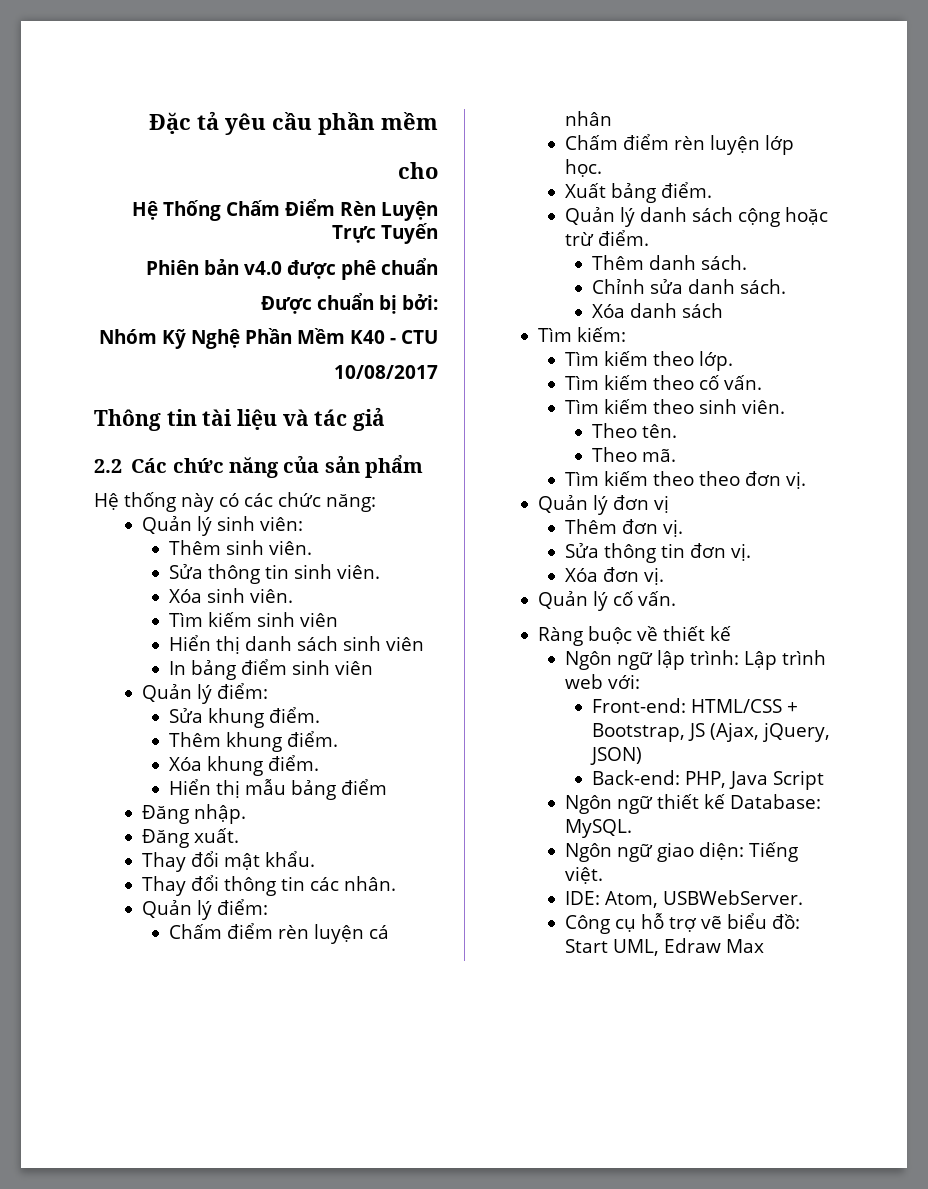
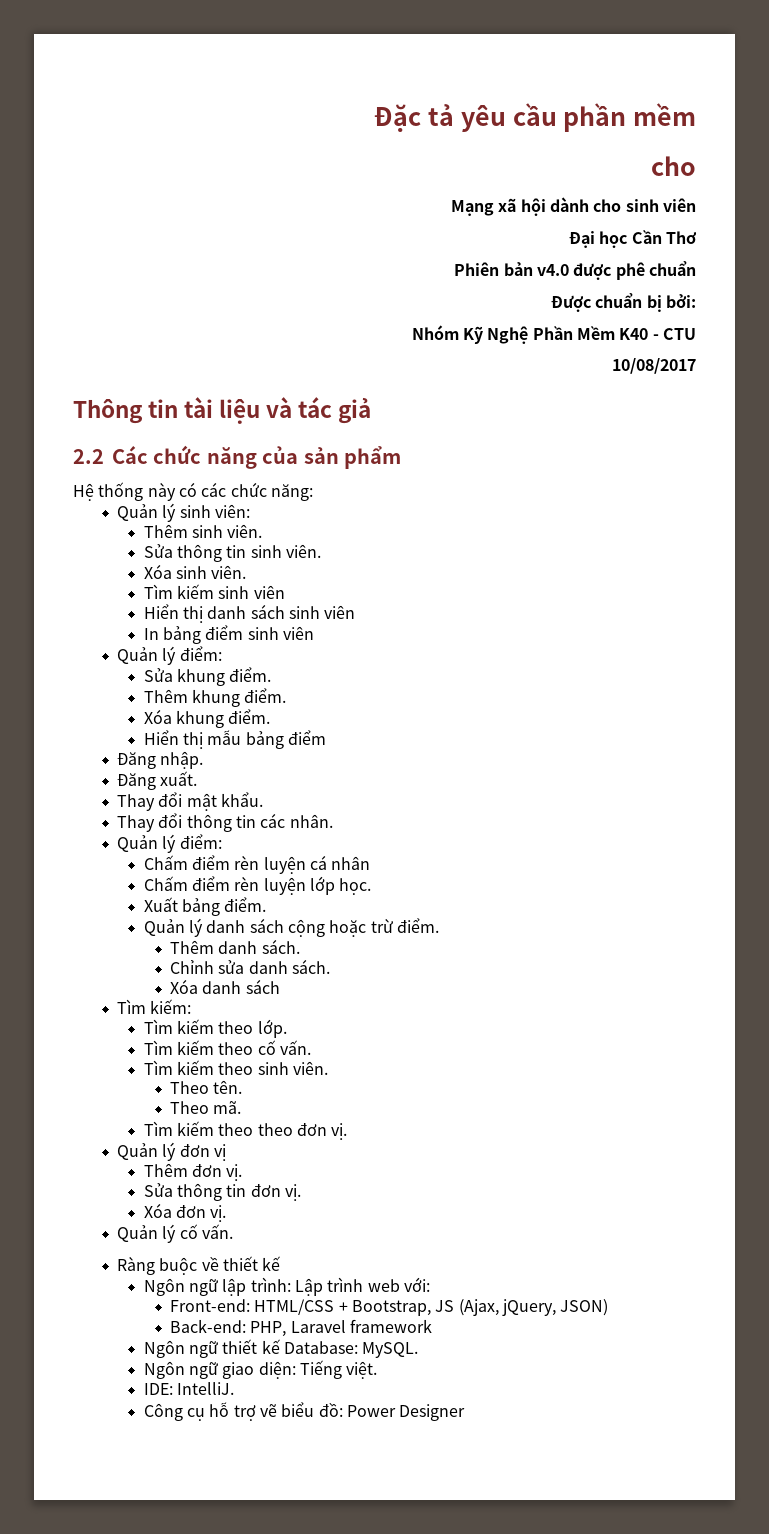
[132,199,438,221] [332,223,439,244] Hệ Thống Chấm Điểm Rèn Luyện Trực Tuyến -> [451,197,697,216] [569,229,698,248] Mạng xã hội dành cho sinh viên // Đại học Cần Thơ
[728,770,824,790] Java Script -> [290,1319,433,1333] Laravel framework
[604,890,803,908] Atom, USBWebServer. -> [176,1382,234,1395] IntelliJ.
[564,938,764,956] Start UML, Edraw Max -> [346,1404,466,1421] Power Designer

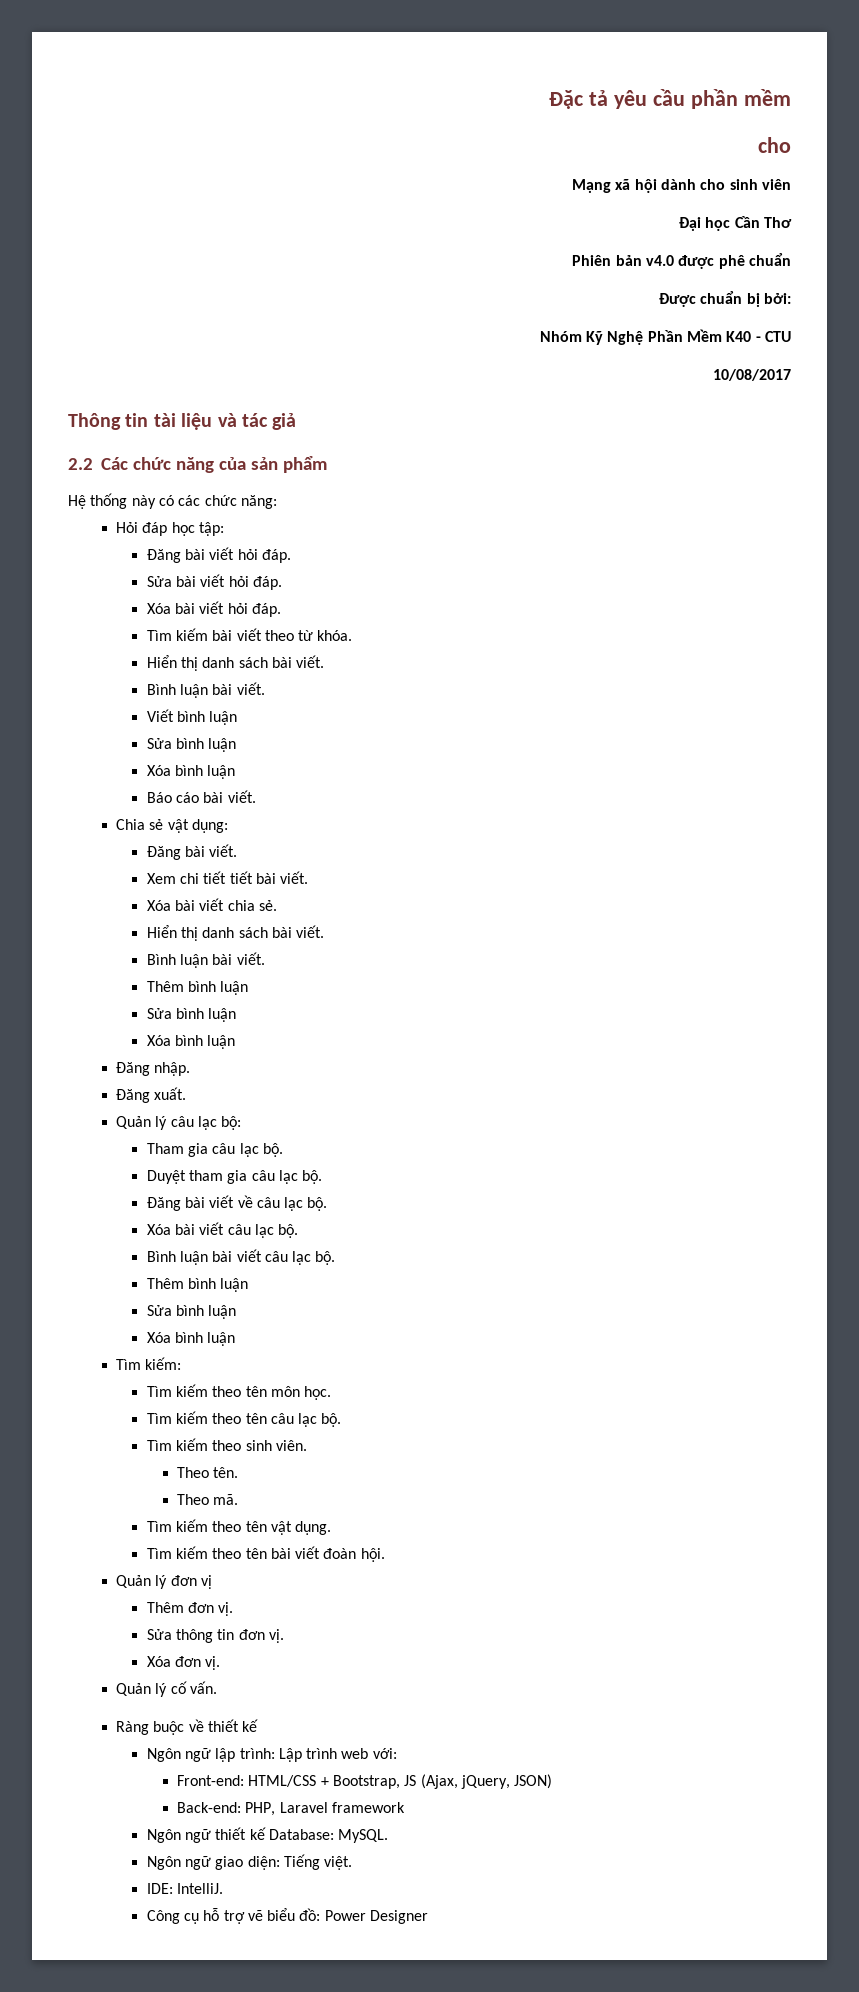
[117,503,251,522] [143,524,263,538] [143,544,321,562] [143,564,247,579] [143,584,285,599] [143,604,356,623] [143,625,314,644] [117,646,222,665] [143,667,272,686] [143,688,287,707] [143,709,271,728] [143,730,326,749] [117,751,204,769] [117,771,198,790] [117,792,264,811] [117,813,333,832] [117,834,222,853] [143,855,371,874] [143,876,372,895] [143,897,267,916] [143,918,439,937] [170,939,300,954] [170,959,331,974] [170,979,280,994] Quản lý sinh viên: // Thêm sinh viên. // Sửa thông tin sinh viên. // Xóa sinh viên. // Tìm kiếm sinh viên // Hiển thị danh sách sinh viên // In bảng điểm sinh viên // Quản lý điểm: // Sửa khung điểm. // Thêm khung điểm. // Xóa khung điểm. // Hiển thị mẫu bảng điểm // Đăng nhập. // Đăng xuất. // Thay đổi mật khẩu. // Thay đổi thông tin các nhân. // Quản lý điểm: // Chấm điểm rèn luyện cá nhân // Chấm điểm rèn luyện lớp học. // Xuất bảng điểm. // Quản lý danh sách cộng hoặc trừ điểm. // Thêm danh sách. // Chỉnh sửa danh sách. // Xóa danh sách -> [116,522,225,536] [146,547,291,563] [146,574,282,590] [146,601,281,617] [146,628,353,641] [146,655,325,671] [146,682,265,698] [146,709,238,725] [146,738,237,752] [146,765,236,779] [146,790,256,803] [116,819,229,833] [146,844,238,860] [146,871,309,884] [146,898,277,911] [146,925,325,941] [146,952,265,968] [146,981,249,995] [146,1008,237,1022] [146,1035,236,1049] [116,1062,191,1076] [116,1087,187,1103] [116,1116,242,1130] [146,1143,283,1157] [146,1170,323,1184] [146,1195,328,1211] [146,1222,299,1238] [146,1249,336,1265] [146,1278,249,1292] [146,1305,237,1319] [146,1332,236,1346] Hỏi đáp học tập: // Đăng bài viết hỏi đáp. // Sửa bài viết hỏi đáp. // Xóa bài viết hỏi đáp. // Tìm kiếm bài viết theo từ khóa. // Hiển thị danh sách bài viết. // Bình luận bài viết. // Viết bình luận // Sửa bình luận // Xóa bình luận // Báo cáo bài viết. // Chia sẻ vật dụng: // Đăng bài viết. // Xem chi tiết tiết bài viết. // Xóa bài viết chia sẻ. // Hiển thị danh sách bài viết. // Bình luận bài viết. // Thêm bình luận // Sửa bình luận // Xóa bình luận // Đăng nhập. // Đăng xuất. // Quản lý câu lạc bộ: // Tham gia câu lạc bộ. // Duyệt tham gia câu lạc bộ. // Đăng bài viết về câu lạc bộ. // Xóa bài viết câu lạc bộ. // Bình luận bài viết câu lạc bộ. // Thêm bình luận // Sửa bình luận // Xóa bình luận
[257,1019,287,1038] [143,1040,311,1055] lớp. // Tìm kiếm theo cố vấn. -> [245,1386,332,1400] [146,1411,342,1427] tên môn học. // Tìm kiếm theo tên câu lạc bộ.
[257,1123,348,1140] theo đơn vị. -> [245,1521,332,1535] [146,1546,385,1562] tên vật dụng. // Tìm kiếm theo tên bài viết đoàn hội.

